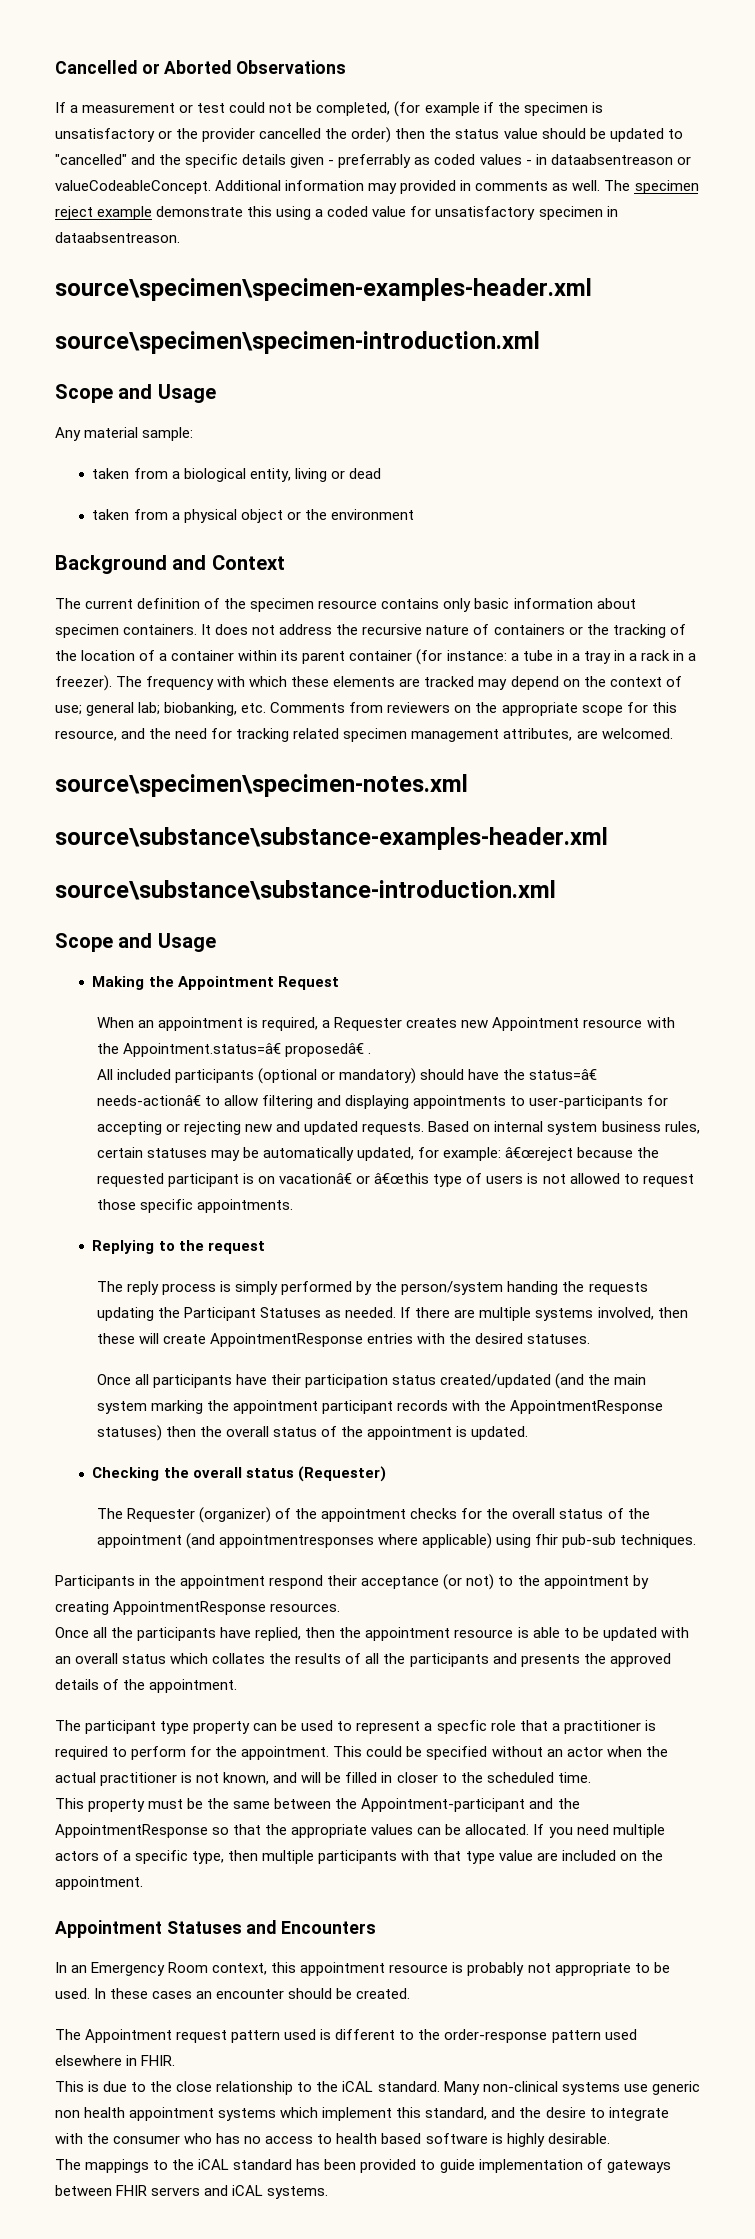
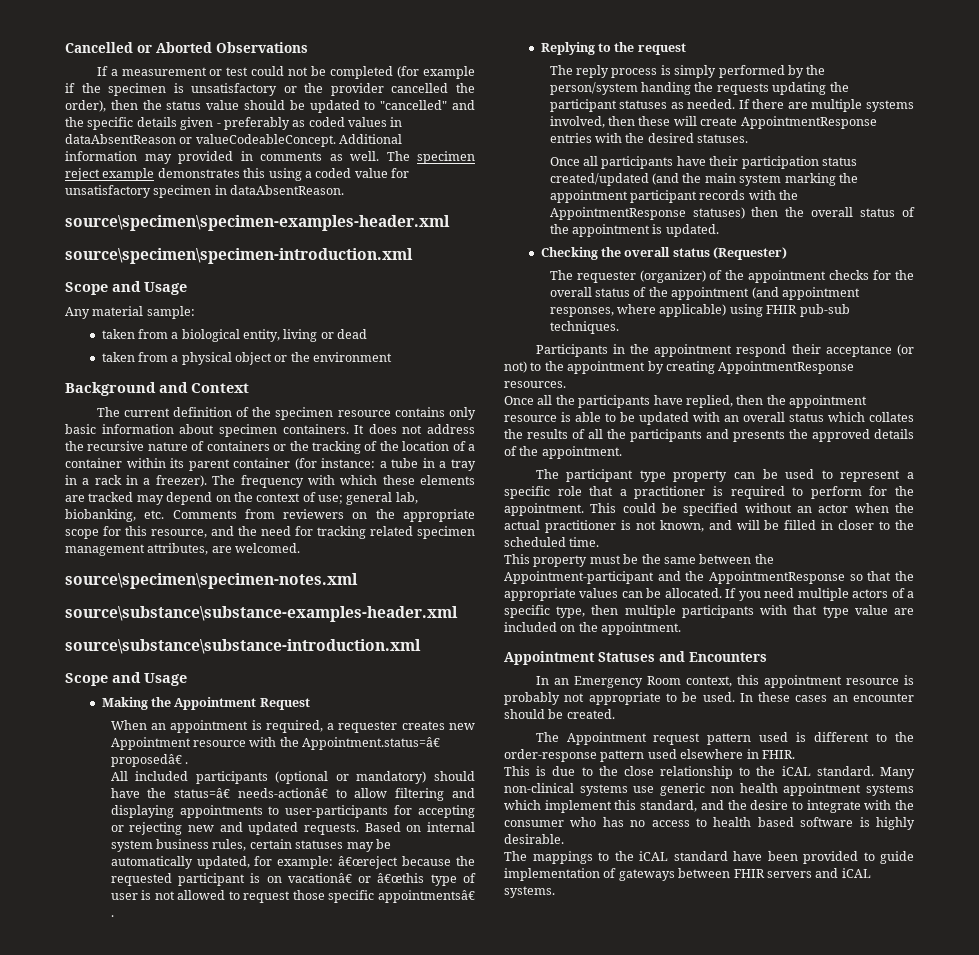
[316,102,391,116] completed, -> [330,66,394,79] completed
[351,127,392,143] order) -> [65,100,106,112] order),
[338,154,412,168] preferrably -> [223,117,290,130] preferably
[525,154,673,165] - in dataabsentreason -> [390,117,403,127] [65,134,176,144] in dataAbsentReason
[156,206,244,217] demonstrate -> [157,168,240,178] demonstrates
[55,232,180,243] dataabsentreason. -> [230,185,345,195] dataAbsentReason.
[138,702,161,715] lab; -> [395,492,418,504] lab,
[334,1017,403,1031] Requester -> [338,721,398,733] requester
[486,1175,524,1184] users -> [110,893,138,900] user
[197,1199,294,1213] appointments. -> [377,890,475,903] [110,915,114,917] appointmentsâ€ .
[184,1307,322,1321] Participant Statuses -> [549,99,668,112] participant statuses
[127,1508,196,1522] Requester -> [576,271,636,283] requester
[219,1534,375,1548] appointmentresponses -> [781,287,860,300] [549,307,614,317] appointment responses,
[535,1534,559,1545] fhir -> [766,305,798,314] FHIR
[436,1720,487,1734] specfic -> [504,486,550,499] specific
[296,2159,321,2170] has -> [733,851,762,861] have

